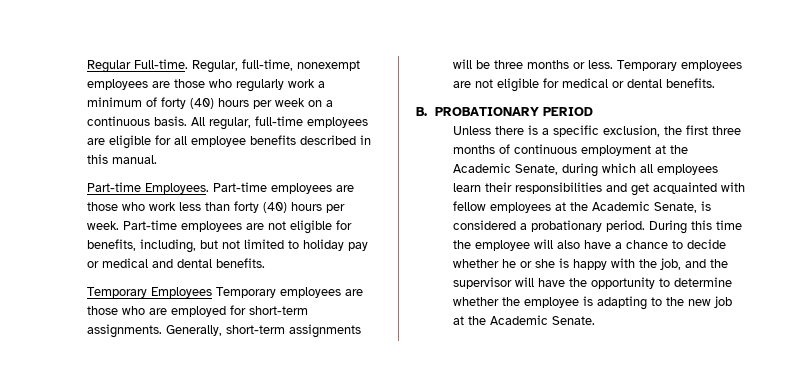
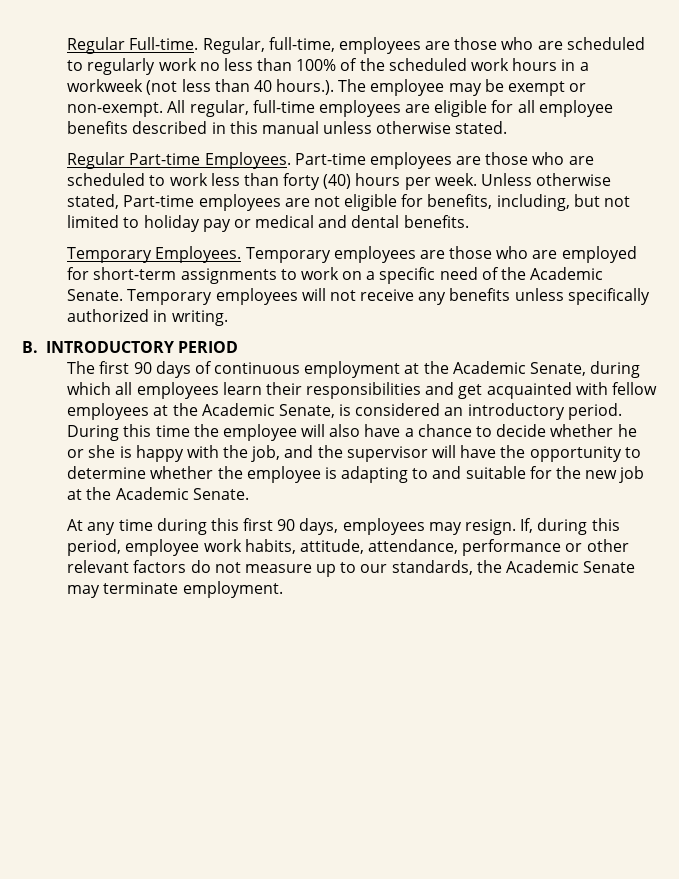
[296,60,360,71] [86,79,325,92] [86,97,333,109] [86,116,187,126] nonexempt employees are those who regularly work a minimum of forty (40) hours per week on a continuous basis. -> [338,37,645,54] [67,58,589,75] [67,79,587,96] [67,102,164,117] employees are those who are scheduled to regularly work no less than 100% of the scheduled work hours in a workweek (not less than 40 hours.). The employee may be exempt or non-exempt.
[111,155,157,164] manual. // -> [261,121,508,134] [67,152,126,169] manual unless otherwise stated. // Regular
(145, 206) none -> [568,156,594,165] [67,173,166,186] are scheduled to
(119, 225) none -> [481,173,612,186] [67,194,120,209] Unless otherwise stated,
[150,287,212,298] Employees -> [155,246,242,263] Employees.
[86,324,361,338] [452,59,742,71] [452,78,715,92] assignments. Generally, short-term assignments will be three months or less. Temporary employees are not eligible for medical or dental benefits. -> [180,267,604,284] [67,288,650,305] [67,309,228,326] assignments to work on a specific need of the Academic Senate. Temporary employees will not receive any benefits unless specifically authorized in writing.
[434,107,539,116] PROBATIONARY -> [45,341,174,353] INTRODUCTORY
[452,125,741,137] [452,145,495,154] Unless there is a specific exclusion, the first three months -> [67,361,191,378] The first 90 days
[519,220,602,232] a probationary -> [444,403,565,420] an introductory
(662, 301) none -> [432,466,552,479] and suitable for
(595, 320) none -> [67,518,620,535] [67,539,629,556] [67,560,636,577] [67,581,283,598] // At any time during this first 90 days, employees may resign. If, during this period, employee work habits, attitude, attendance, performance or other relevant factors do not measure up to our standards, the Academic Senate may terminate employment.

